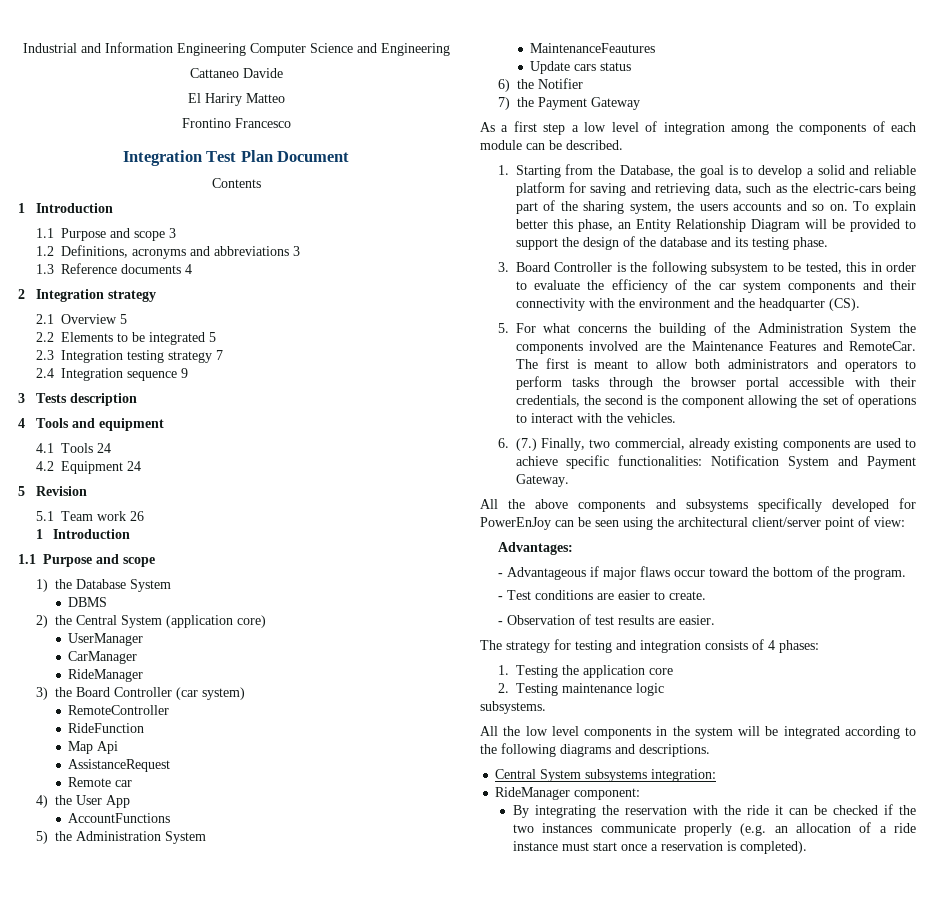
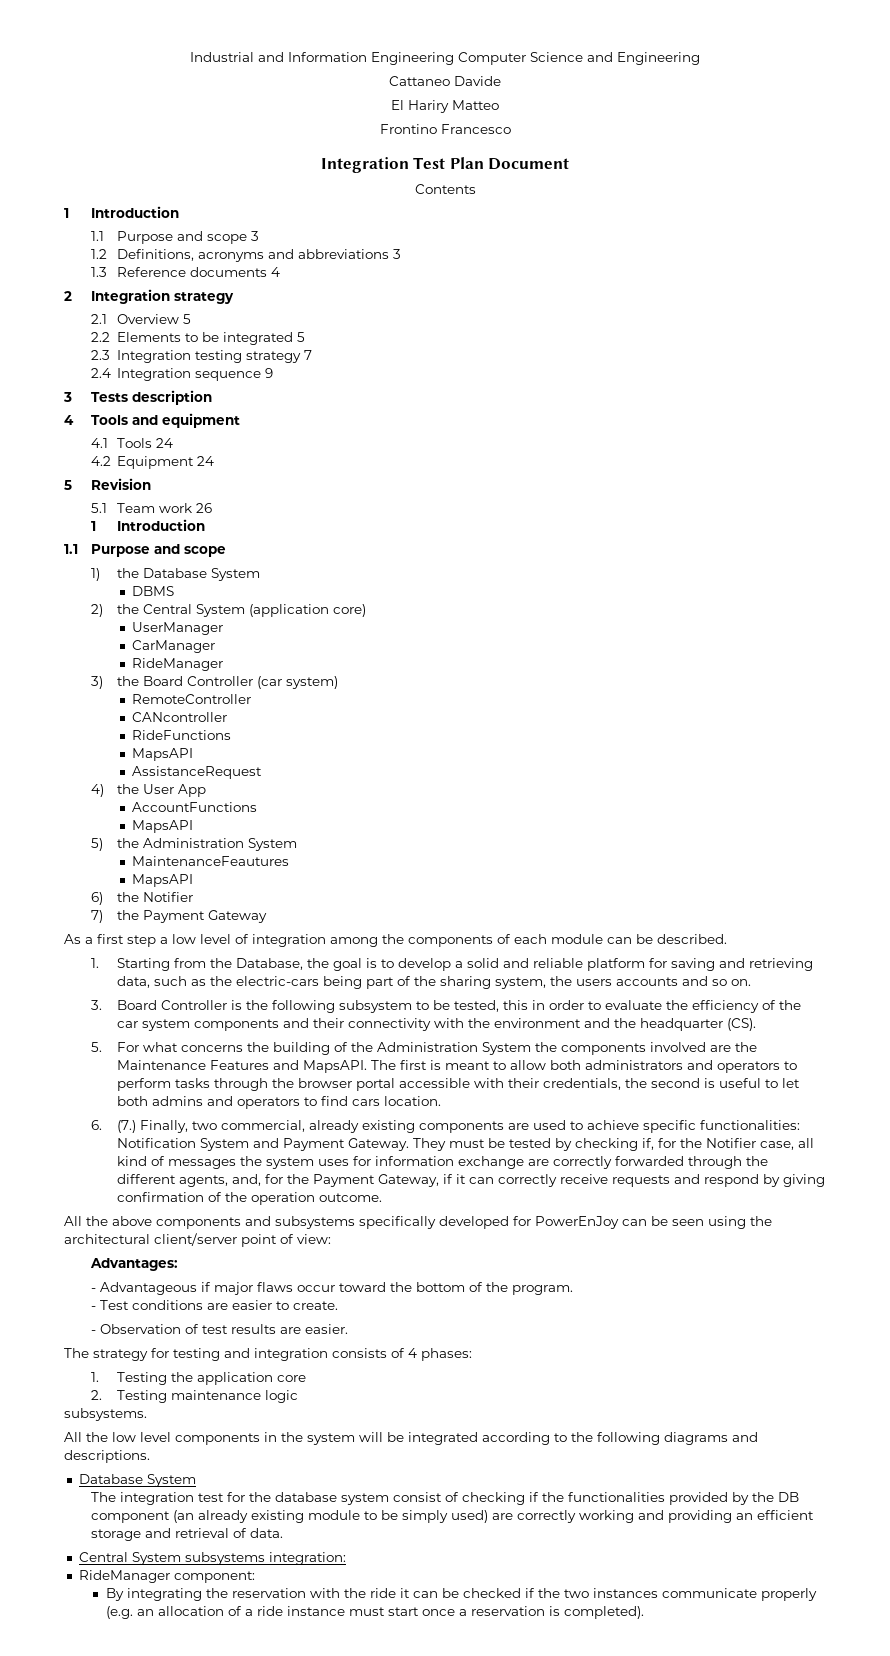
[68,723,145,733] [68,741,119,754] RideFunction // Map Api -> [132,712,228,722] [132,730,232,740] [132,748,194,761] CANcontroller // RideFunctions // MapsAPI
[68,777,133,787] // Remote car -> (263, 772) none
(171, 818) none -> [132,820,194,833] // MapsAPI
[530,61,632,74] Update cars status -> [132,874,194,887] MapsAPI
[853,201,916,214] [515,219,916,232] [515,236,828,250] To explain better this phase, an Entity Relationship Diagram will be provided to support the design of the database and its testing phase. -> (752, 982) none
[849,341,916,351] RemoteCar. -> [303,1060,368,1073] MapsAPI.
[660,394,916,408] [515,413,676,423] the component allowing the set of operations to interact with the vehicles. -> [719,1078,801,1088] [117,1096,442,1109] useful to let both admins and operators to find cars location.
(569, 480) none -> [413,1138,815,1151] [117,1156,769,1169] [117,1174,826,1187] [117,1192,383,1205] They must be tested by checking if, for the Notifier case, all kind of messages the system uses for information exchange are correctly forwarded through the different agents, and, for the Payment Gateway, if it can correctly receive requests and respond by giving confirmation of the operation outcome.
(710, 750) none -> [78,1474,196,1487] [90,1492,799,1505] [90,1510,814,1523] [90,1528,283,1541] // Database System // The integration test for the database system consist of checking if the functionalities provided by the DB component (an already existing module to be simply used) are correctly working and providing an efficient storage and retrieval of data.

